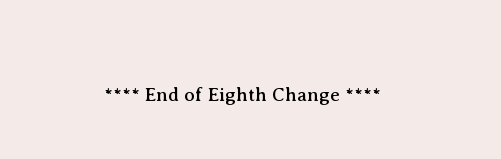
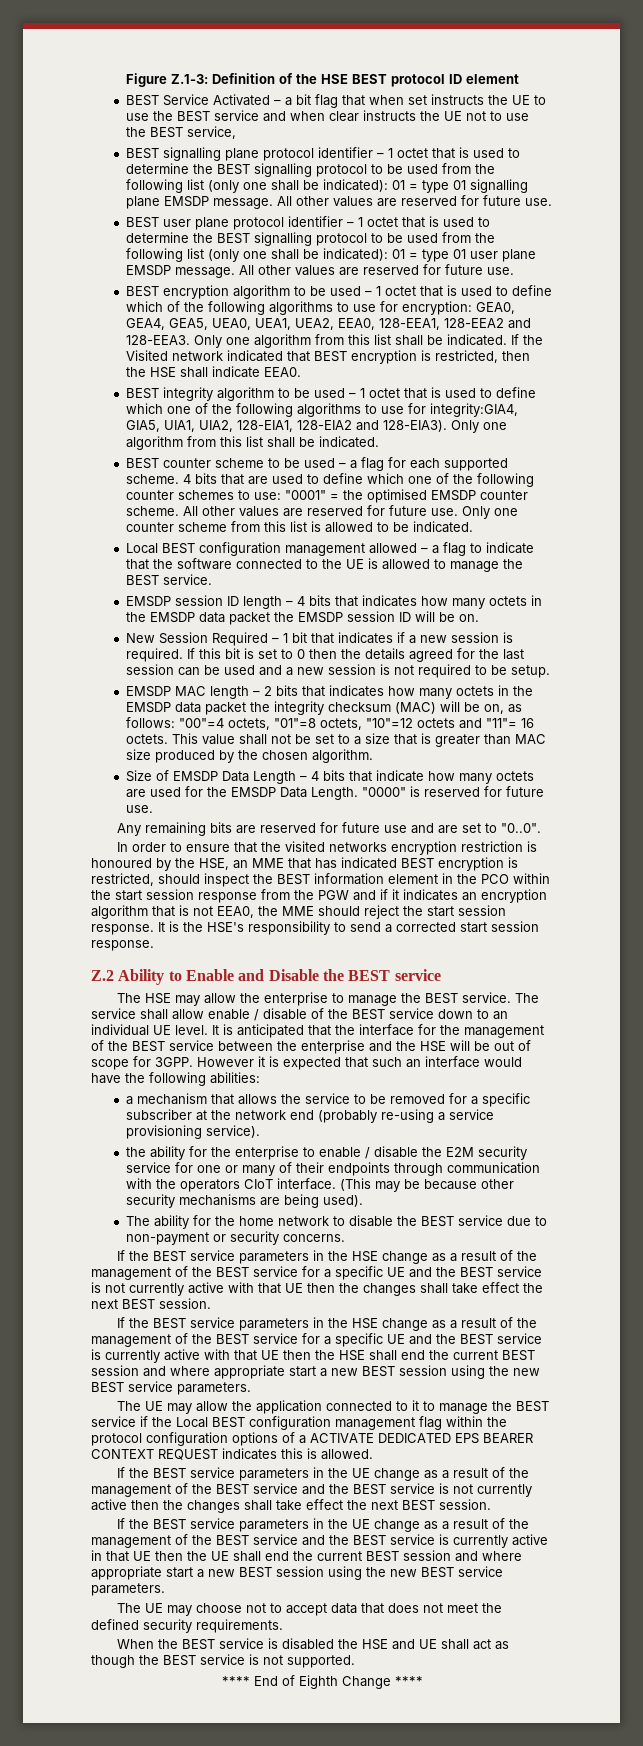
(104, 94) none -> [125,73,519,87] [126,94,547,108] [126,110,530,122] [126,126,237,139] [126,147,521,161] [126,163,496,177] [126,179,529,193] [126,195,553,209] [126,216,491,230] [126,232,496,246] [126,248,537,262] [126,264,515,278] [126,285,553,299] [126,301,516,315] [126,318,532,330] [126,334,544,348] [126,350,531,364] [126,366,302,378] [126,387,537,401] [126,403,519,417] [126,420,508,433] [126,436,380,450] [126,457,509,471] [126,473,535,487] [126,489,529,503] [126,505,519,519] [126,521,474,533] [126,542,535,556] [126,558,524,572] [126,574,213,586] [126,595,543,609] [126,611,480,625] [126,632,514,646] [126,648,525,662] [126,664,551,678] [126,685,534,699] [126,701,523,715] [126,717,535,730] [126,733,547,747] [126,749,374,763] [126,770,535,784] [126,786,545,800] [126,805,154,813] [116,822,541,836] [116,841,537,855] [91,857,518,871] [91,873,550,887] [91,889,547,903] [91,905,506,919] [91,921,539,935] [91,940,154,951] [91,969,441,985] [116,992,539,1006] [91,1008,508,1021] [91,1024,544,1038] [91,1040,531,1054] [91,1056,522,1070] [91,1072,260,1086] [126,1093,531,1107] [126,1109,495,1123] [126,1125,261,1139] [126,1146,528,1160] [126,1162,541,1176] [126,1178,515,1192] [126,1194,364,1208] [126,1215,548,1229] [126,1231,346,1245] [116,1250,537,1264] [91,1266,542,1280] [91,1282,543,1296] [91,1298,211,1310] [116,1317,537,1331] [91,1333,542,1347] [91,1349,535,1363] [91,1365,540,1379] [91,1381,251,1395] [116,1400,549,1414] [91,1416,507,1430] [91,1432,533,1446] [91,1448,373,1460] [116,1467,529,1481] [91,1483,532,1497] [91,1499,491,1513] [116,1518,529,1532] [91,1534,548,1548] [91,1550,522,1562] [91,1566,503,1580] [91,1583,165,1596] [116,1603,502,1616] [91,1619,283,1633] [116,1638,509,1650] [91,1654,355,1668] Figure Z.1-3: Definition of the HSE BEST protocol ID element // BEST Service Activated – a bit flag that when set instructs the UE to use the BEST service and when clear instructs the UE not to use the BEST service, // BEST signalling plane protocol identifier – 1 octet that is used to determine the BEST signalling protocol to be used from the following list (only one shall be indicated): 01 = type 01 signalling plane EMSDP message. All other values are reserved for future use. // BEST user plane protocol identifier – 1 octet that is used to determine the BEST signalling protocol to be used from the following list (only one shall be indicated): 01 = type 01 user plane EMSDP message. All other values are reserved for future use. // BEST encryption algorithm to be used – 1 octet that is used to define which of the following algorithms to use for encryption: GEA0, GEA4, GEA5, UEA0, UEA1, UEA2, EEA0, 128-EEA1, 128-EEA2 and 128-EEA3. Only one algorithm from this list shall be indicated. If the Visited network indicated that BEST encryption is restricted, then the HSE shall indicate EEA0. // BEST integrity algorithm to be used – 1 octet that is used to define which one of the following algorithms to use for integrity:GIA4, GIA5, UIA1, UIA2, 128-EIA1, 128-EIA2 and 128-EIA3). Only one algorithm from this list shall be indicated. // BEST counter scheme to be used – a flag for each supported scheme. 4 bits that are used to define which one of the following counter schemes to use: "0001" = the optimised EMSDP counter scheme. All other values are reserved for future use. Only one counter scheme from this list is allowed to be indicated. // Local BEST configuration management allowed – a flag to indicate that the software connected to the UE is allowed to manage the BEST service. // EMSDP session ID length – 4 bits that indicates how many octets in the EMSDP data packet the EMSDP session ID will be on. // New Session Required – 1 bit that indicates if a new session is required. If this bit is set to 0 then the details agreed for the last session can be used and a new session is not required to be setup. // EMSDP MAC length – 2 bits that indicates how many octets in the EMSDP data packet the integrity checksum (MAC) will be on, as follows: "00"=4 octets, "01"=8 octets, "10"=12 octets and "11"= 16 octets. This value shall not be set to a size that is greater than MAC size produced by the chosen algorithm. // Size of EMSDP Data Length – 4 bits that indicate how many octets are used for the EMSDP Data Length. "0000" is reserved for future use. // Any remaining bits are reserved for future use and are set to "0..0". // In order to ensure that the visited networks encryption restriction is honoured by the HSE, an MME that has indicated BEST encryption is restricted, should inspect the BEST information element in the PCO within the start session response from the PGW and if it indicates an encryption algorithm that is not EEA0, the MME should reject the start session response. It is the HSE's responsibility to send a corrected start session response. // Z.2 Ability to Enable and Disable the BEST service // The HSE may allow the enterprise to manage the BEST service. The service shall allow enable / disable of the BEST service down to an individual UE level. It is anticipated that the interface for the management of the BEST service between the enterprise and the HSE will be out of scope for 3GPP. However it is expected that such an interface would have the following abilities: // a mechanism that allows the service to be removed for a specific subscriber at the network end (probably re-using a service provisioning service). // the ability for the enterprise to enable / disable the E2M security service for one or many of their endpoints through communication with the operators CIoT interface. (This may be because other security mechanisms are being used). // The ability for the home network to disable the BEST service due to non-payment or security concerns. // If the BEST service parameters in the HSE change as a result of the management of the BEST service for a specific UE and the BEST service is not currently active with that UE then the changes shall take effect the next BEST session. // If the BEST service parameters in the HSE change as a result of the management of the BEST service for a specific UE and the BEST service is currently active with that UE then the HSE shall end the current BEST session and where appropriate start a new BEST session using the new BEST service parameters. // The UE may allow the application connected to it to manage the BEST service if the Local BEST configuration management flag within the protocol configuration options of a ACTIVATE DEDICATED EPS BEARER CONTEXT REQUEST indicates this is allowed. // If the BEST service parameters in the UE change as a result of the management of the BEST service and the BEST service is not currently active then the changes shall take effect the next BEST session. // If the BEST service parameters in the UE change as a result of the management of the BEST service and the BEST service is currently active in that UE then the UE shall end the current BEST session and where appropriate start a new BEST session using the new BEST service parameters. // The UE may choose not to accept data that does not meet the defined security requirements. // When the BEST service is disabled the HSE and UE shall act as though the BEST service is not supported. //

